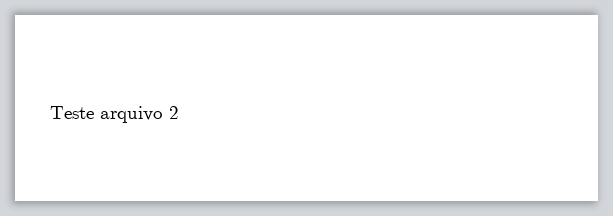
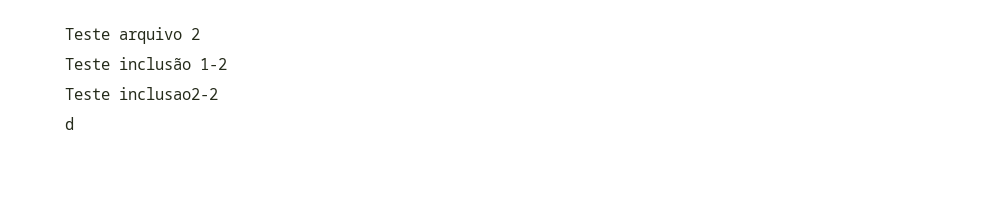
(179, 112) none -> [65,57,227,70] [65,87,218,100] [65,117,74,130] // Teste inclusão 1-2 // Teste inclusao2-2 // d

